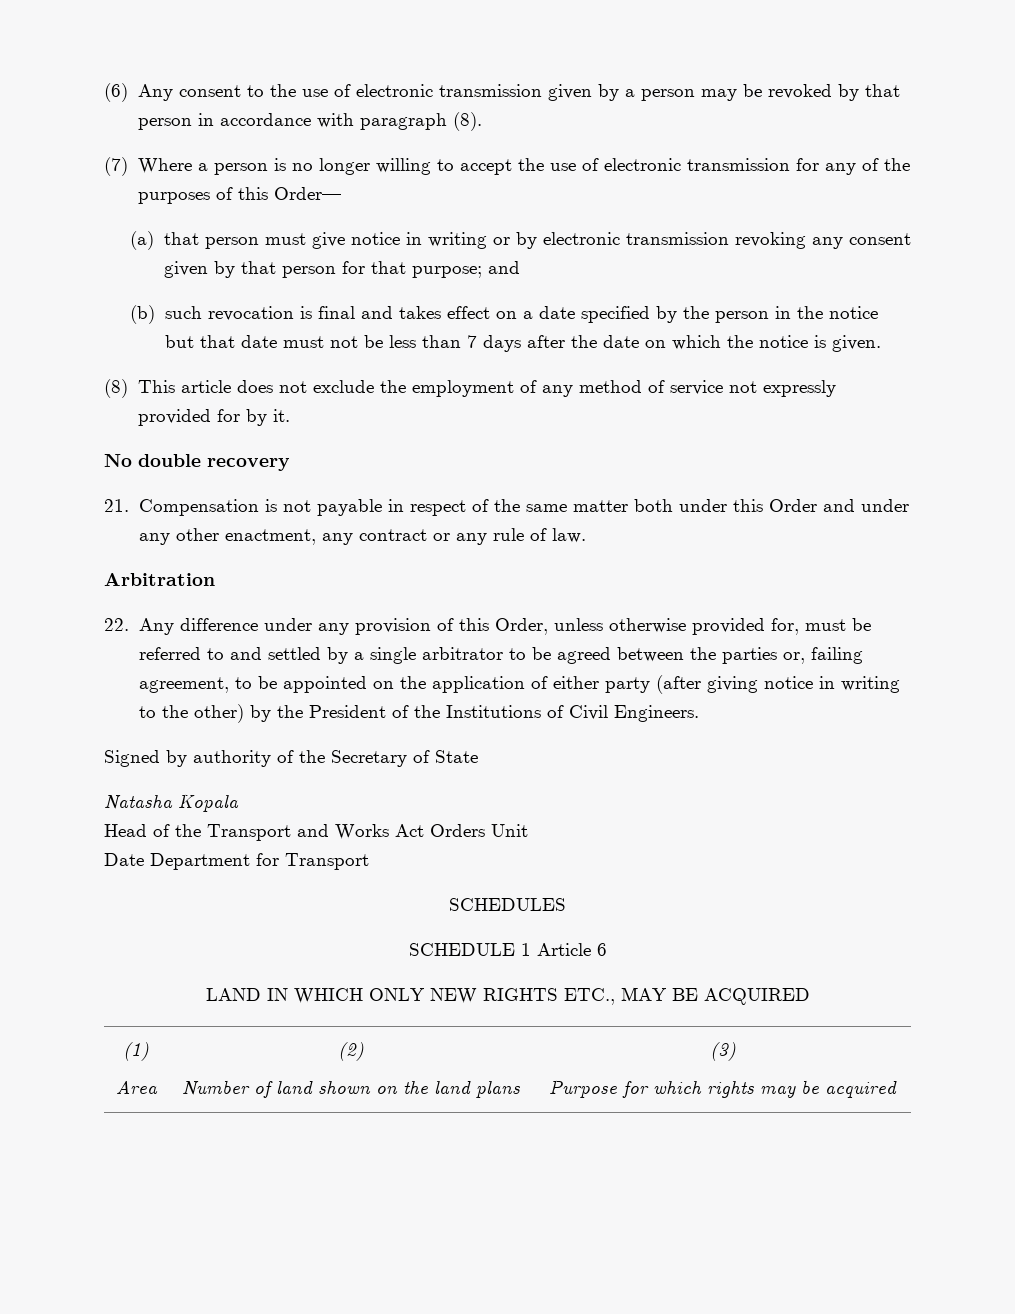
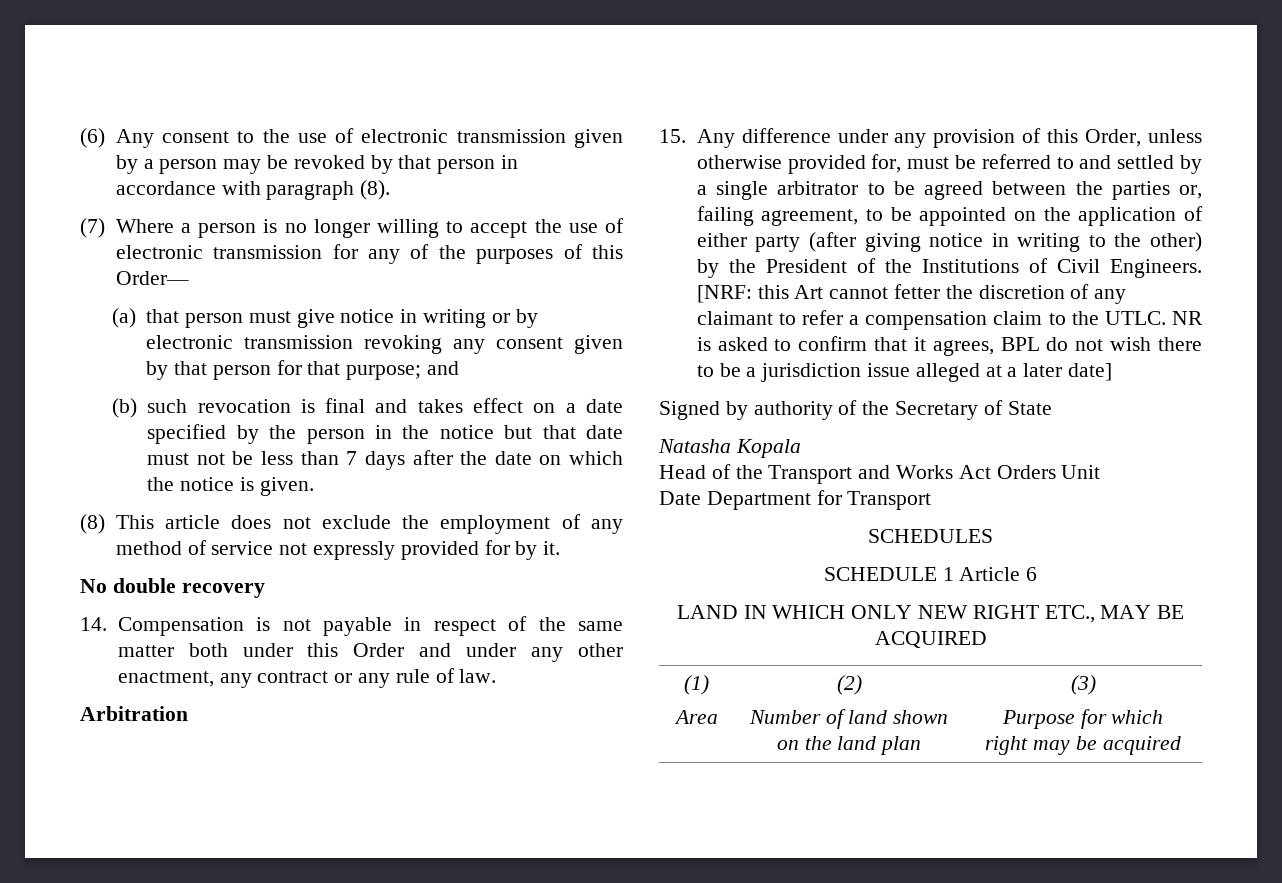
[104,499,129,512] 21. -> [80,617,107,631] 14.
[104,618,129,631] 22. -> [659,129,686,143] 15.
(699, 713) none -> [696,284,1127,304] [696,310,1203,330] [696,336,1202,356] [696,363,1112,382] [NRF: this Art cannot fetter the discretion of any claimant to refer a compensation claim to the UTLC. NR is asked to confirm that it agrees, BPL do not wish there to be a jurisdiction issue alleged at a later date]
[482,988,558,1001] RIGHTS -> [972,605,1039,619] RIGHT
[476,1081,520,1098] plans -> [880,736,922,755] plan
[707,1081,754,1098] rights -> [985,736,1029,755] right

